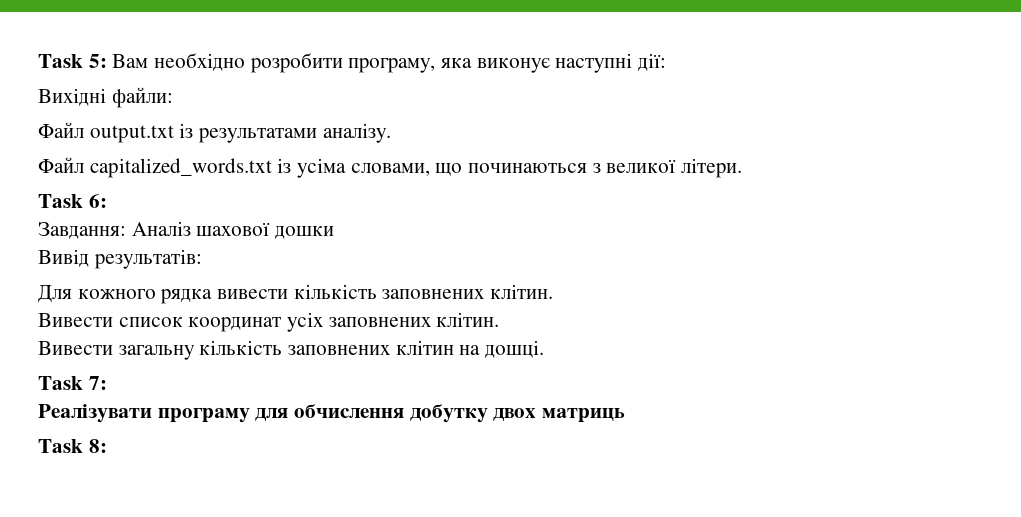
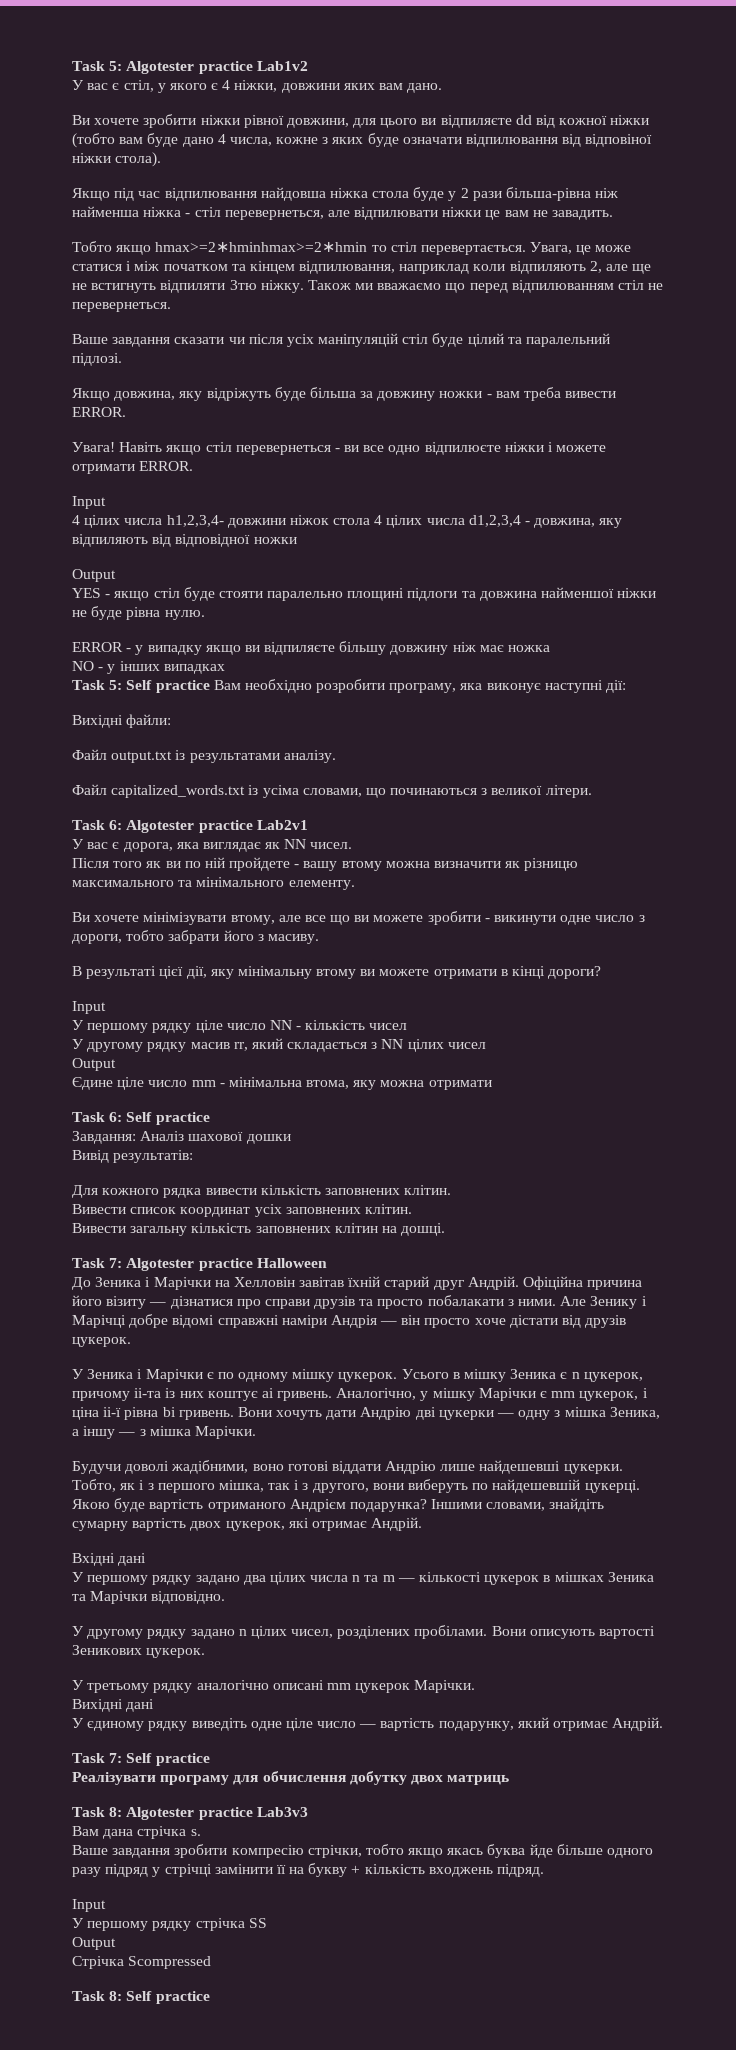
[38,54,107,68] Task 5: -> [72,61,308,74] [72,80,443,93] [72,114,650,128] [72,133,653,148] [72,152,162,167] [72,187,619,201] [72,206,614,220] [72,241,632,255] [72,261,652,274] [72,280,664,293] [72,302,171,312] [72,333,611,347] [72,353,122,366] [72,387,617,401] [72,407,126,417] [72,442,607,455] [72,461,194,474] [72,496,106,509] [72,515,623,528] [72,534,297,547] [72,569,116,582] [72,587,657,601] [72,606,205,620] [72,641,551,655] [72,661,225,674] [72,680,210,693] Task 5: Algotester practice Lab1v2 // У вас є стіл, у якого є 4 ніжки, довжини яких вам дано. // Ви хочете зробити ніжки рівної довжини, для цього ви відпиляєте dd від кожної ніжки (тобто вам буде дано 4 числа, кожне з яких буде означати відпилювання від відповіної ніжки стола). // Якщо під час відпилювання найдовша ніжка стола буде у 2 рази більша-рівна ніж найменша ніжка - стіл перевернеться, але відпилювати ніжки це вам не завадить. // Тобто якщо hmax>=2∗hminhmax>=2∗hmin то стіл перевертається. Увага, це може статися і між початком та кінцем відпилювання, наприклад коли відпиляють 2, але ще не встигнуть відпиляти 3тю ніжку. Також ми вважаємо що перед відпилюванням стіл не перевернеться. // Ваше завдання сказати чи після усіх маніпуляцій стіл буде цілий та паралельний підлозі. // Якщо довжина, яку відріжуть буде більша за довжину ножки - вам треба вивести ERROR. // Увага! Навіть якщо стіл перевернеться - ви все одно відпилюєте ніжки і можете отримати ERROR. // Input // 4 цілих числа h1,2,3,4- довжини ніжок стола 4 цілих числа d1,2,3,4 - довжина, яку відпиляють від відповідної ножки // Output // YES - якщо стіл буде стояти паралельно площині підлоги та довжина найменшої ніжки не буде рівна нулю. // ERROR - у випадку якщо ви відпиляєте більшу довжину ніж має ножка // NO - у інших випадках // Task 5: Self practice
(107, 201) none -> [126,820,308,833] [72,839,353,852] [72,857,579,871] [72,877,355,890] [72,911,645,925] [72,930,319,944] [72,966,602,979] [72,1001,106,1014] [72,1020,408,1033] [72,1038,486,1052] [72,1058,116,1071] [72,1077,492,1090] [72,1112,210,1125] Algotester practice Lab2v1 // У вас є дорога, яка виглядає як NN чисел. // Після того як ви по ній пройдете - вашу втому можна визначити як різницю максимального та мінімального елементу. // Ви хочете мінімізувати втому, але все що ви можете зробити - викинути одне число з дороги, тобто забрати його з масиву. // В результаті цієї дії, яку мінімальну втому ви можете отримати в кінці дороги? // Input // У першому рядку ціле число NN - кількість чисел // У другому рядку масив rr, який складається з NN цілих чисел // Output // Єдине ціле число mm - мінімальна втома, яку можна отримати // Task 6: Self practice
(107, 383) none -> [126,1258,327,1271] [72,1276,643,1290] [72,1295,647,1309] [72,1314,627,1328] [72,1337,131,1347] [72,1369,643,1382] [72,1388,648,1401] [72,1407,660,1420] [72,1426,256,1439] [72,1460,623,1474] [72,1479,640,1493] [72,1498,605,1512] [72,1517,423,1531] [72,1553,147,1566] [72,1572,654,1585] [72,1591,226,1604] [72,1625,656,1639] [72,1645,206,1658] [72,1680,476,1693] [72,1699,155,1712] [72,1717,664,1731] [72,1753,210,1766] Algotester practice Halloween // До Зеника і Марічки на Хелловін завітав їхній старий друг Андрій. Офіційна причина його візиту — дізнатися про справи друзів та просто побалакати з ними. Але Зенику і Марічці добре відомі справжні наміри Андрія — він просто хоче дістати від друзів цукерок. // У Зеника і Марічки є по одному мішку цукерок. Усього в мішку Зеника є n цукерок, причому ii-та із них коштує ai гривень. Аналогічно, у мішку Марічки є mm цукерок, і ціна ii-ї рівна bi гривень. Вони хочуть дати Андрію дві цукерки — одну з мішка Зеника, а іншу — з мішка Марічки. // Будучи доволі жадібними, воно готові віддати Андрію лише найдешевші цукерки. Тобто, як і з першого мішка, так і з другого, вони виберуть по найдешевшій цукерці. Якою буде вартість отриманого Андрієм подарунка? Іншими словами, знайдіть сумарну вартість двох цукерок, які отримає Андрій. // Вхідні дані // У першому рядку задано два цілих числа n та m — кількості цукерок в мішках Зеника та Марічки відповідно. // У другому рядку задано n цілих чисел, розділених пробілами. Вони описують вартості Зеникових цукерок. // У третьому рядку аналогічно описані mm цукерок Марічки. // Вихідні дані // У єдиному рядку виведіть одне ціле число — вартість подарунку, який отримає Андрій. // Task 7: Self practice
(107, 446) none -> [126,1807,308,1820] [72,1826,201,1839] [72,1844,654,1858] [72,1863,545,1877] [72,1899,106,1912] [72,1918,267,1931] [72,1937,116,1950] [72,1956,212,1969] [72,1991,210,2004] Algotester practice Lab3v3 // Вам дана стрічка s. // Ваше завдання зробити компресію стрічки, тобто якщо якась буква йде більше одного разу підряд у стрічці замінити її на букву + кількість входжень підряд. // Input // У першому рядку стрічка SS // Output // Стрічка Scompressed // Task 8: Self practice

